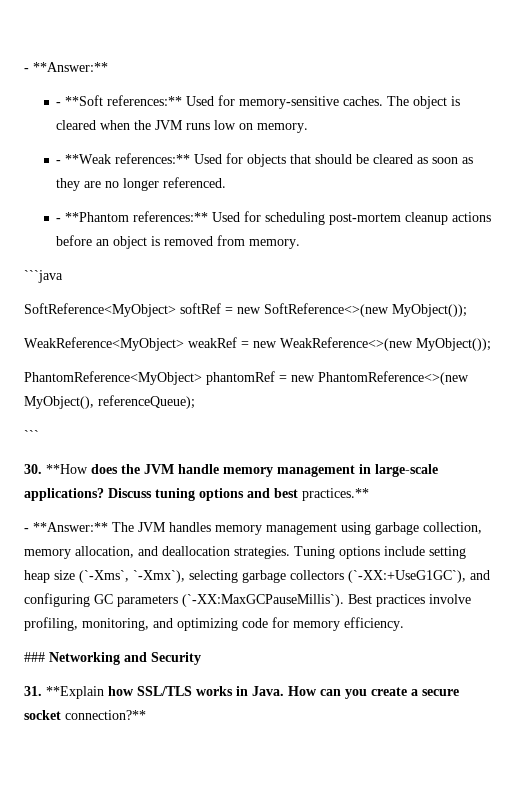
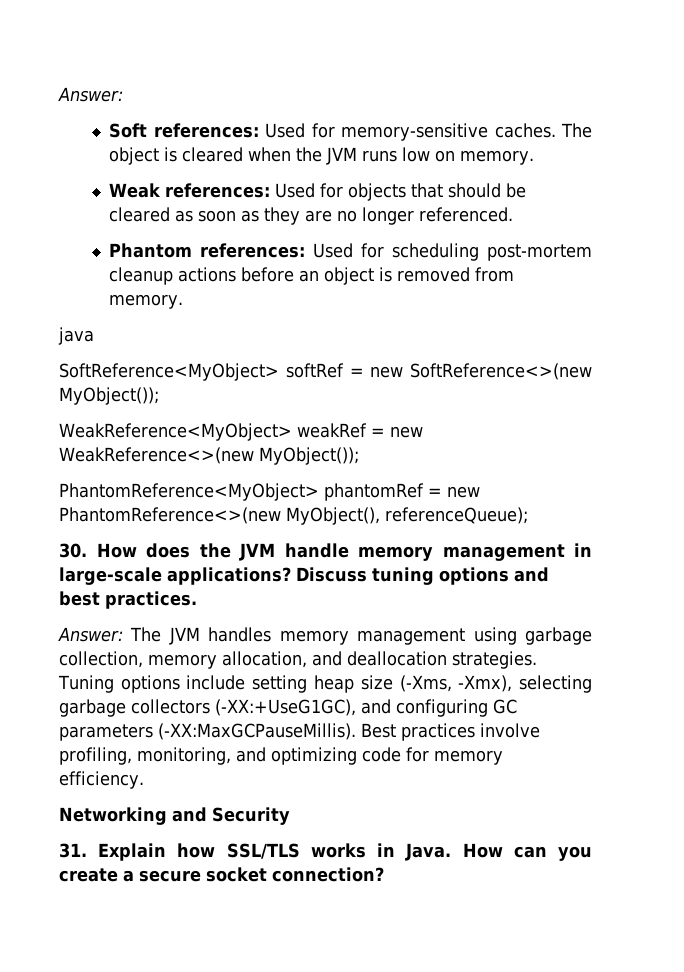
[24,62,108,72] [56,95,183,106] - **Answer:** // - **Soft references:** -> [58,87,123,102] [109,123,259,138] Answer: // Soft references:
[56,153,191,164] - **Weak references:** -> [109,183,271,198] Weak references:
[56,211,209,222] - **Phantom references:** -> [109,243,306,258] Phantom references:
[24,270,63,283] ```java -> [58,327,94,345] java
[24,430,39,440] // ``` -> (528, 515) none
[46,464,88,474] **How -> [96,543,137,558] How
[302,488,369,501] [24,522,108,532] practices.** // - **Answer:** -> [105,591,197,609] [58,627,123,642] practices. // Answer:
[79,570,185,583] (`-Xms`, `-Xmx`), -> [399,675,513,692] (-Xms, -Xmx),
[348,570,466,583] (`-XX:+UseG1GC`), -> [215,699,356,716] (-XX:+UseG1GC),
[182,594,344,607] (`-XX:MaxGCPauseMillis`). -> [158,723,356,740] (-XX:MaxGCPauseMillis).
[24,652,45,662] ### -> (144, 780) none
[46,686,104,699] **Explain -> [98,843,167,861] Explain
[65,710,146,720] connection?** -> [272,867,384,882] connection?

